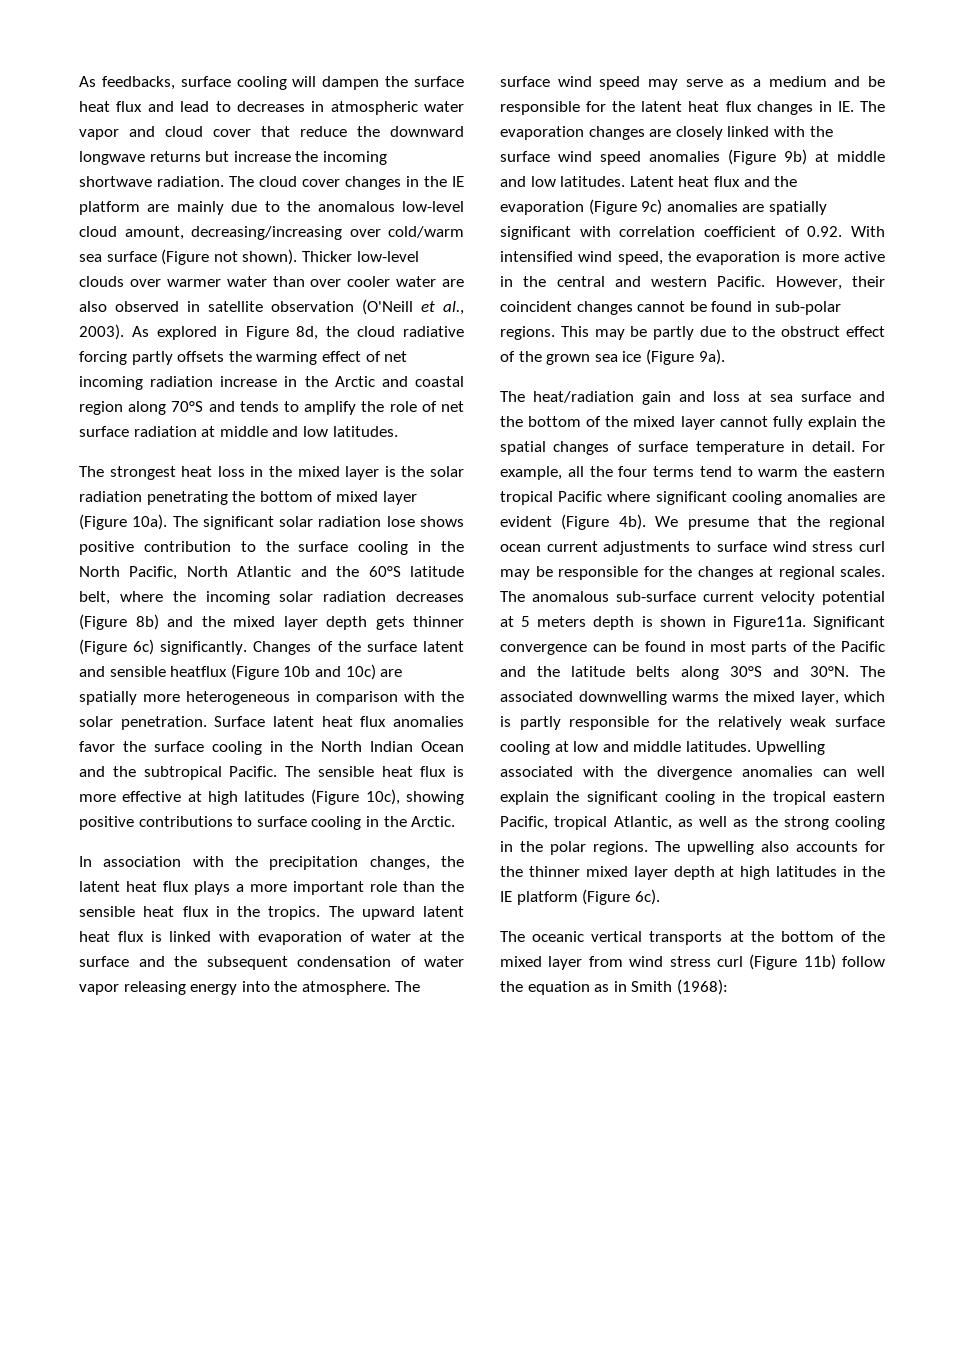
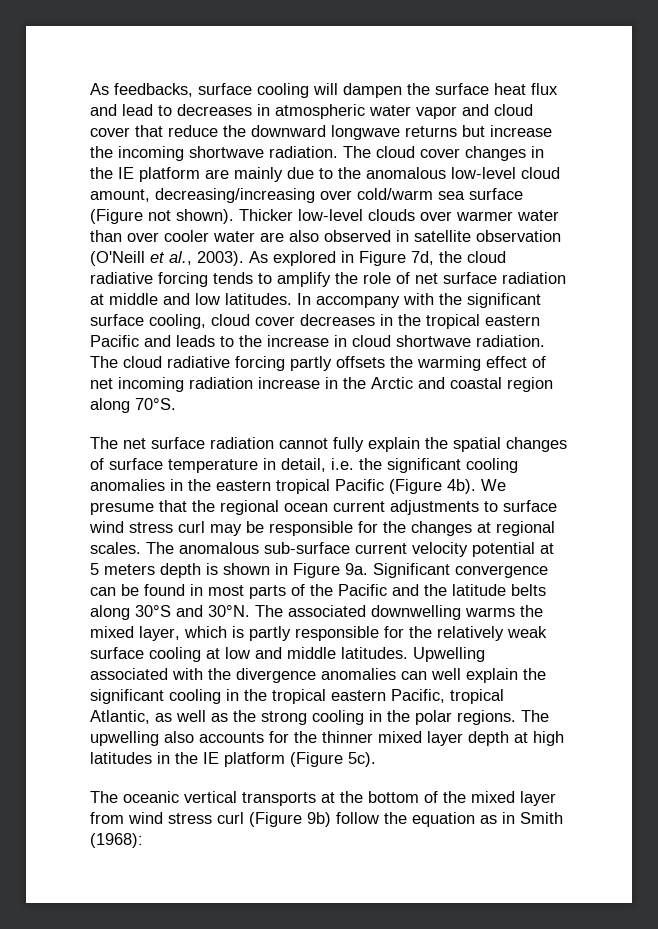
[296,326,319,340] 8d, -> [411,251,434,265] 7d,
(127, 358) none -> [213,272,566,287] [90,293,541,308] [90,314,540,329] [90,335,545,347] [90,356,285,371] tends to amplify the role of net surface radiation at middle and low latitudes. In accompany with the significant surface cooling, cloud cover decreases in the tropical eastern Pacific and leads to the increase in cloud shortwave radiation. The cloud radiative forcing
[171,401,464,415] [79,426,398,437] [79,466,465,480] [79,491,417,505] [79,514,464,530] [79,541,464,555] [79,566,464,580] [79,591,464,605] [79,614,464,630] [79,639,465,655] [79,664,403,680] [79,691,464,705] [79,716,464,730] [79,741,464,755] [79,766,464,780] [79,789,464,805] [79,816,456,830] [79,856,464,870] [79,881,464,895] [79,906,464,920] [79,931,464,945] [79,956,464,970] [79,981,420,995] [500,76,885,90] [500,101,885,115] [500,126,833,140] [500,149,885,165] [500,176,798,187] [500,199,827,215] [500,226,885,240] [500,251,885,265] [500,276,885,290] [500,301,841,315] [500,326,885,340] [500,349,725,365] [500,391,885,405] [500,416,715,430] 70°S and tends to amplify the role of net surface radiation at middle and low latitudes. // The strongest heat loss in the mixed layer is the solar radiation penetrating the bottom of mixed layer (Figure 10a). The significant solar radiation lose shows positive contribution to the surface cooling in the North Pacific, North Atlantic and the 60°S latitude belt, where the incoming solar radiation decreases (Figure 8b) and the mixed layer depth gets thinner (Figure 6c) significantly. Changes of the surface latent and sensible heatflux (Figure 10b and 10c) are spatially more heterogeneous in comparison with the solar penetration. Surface latent heat flux anomalies favor the surface cooling in the North Indian Ocean and the subtropical Pacific. The sensible heat flux is more effective at high latitudes (Figure 10c), showing positive contributions to surface cooling in the Arctic. // In association with the precipitation changes, the latent heat flux plays a more important role than the sensible heat flux in the tropics. The upward latent heat flux is linked with evaporation of water at the surface and the subsequent condensation of water vapor releasing energy into the atmosphere. The surface wind speed may serve as a medium and be responsible for the latent heat flux changes in IE. The evaporation changes are closely linked with the surface wind speed anomalies (Figure 9b) at middle and low latitudes. Latent heat flux and the evaporation (Figure 9c) anomalies are spatially significant with correlation coefficient of 0.92. With intensified wind speed, the evaporation is more active in the central and western Pacific. However, their coincident changes cannot be found in sub-polar regions. This may be partly due to the obstruct effect of the grown sea ice (Figure 9a). // The heat/radiation gain and loss at sea surface and the bottom of the mixed layer -> [135,398,176,410] [90,437,274,449] 70°S. // The net surface radiation
[811,441,885,452] [500,466,885,480] [500,491,885,505] [500,516,552,527] detail. For example, all the four terms tend to warm the eastern tropical Pacific where significant cooling anomalies are evident -> [281,458,518,473] [90,479,384,494] detail, i.e. the significant cooling anomalies in the eastern tropical Pacific
[732,616,806,630] Figure11a. -> [293,563,368,578] Figure 9a.
[634,889,660,905] 6c). -> [348,752,376,767] 5c).
[803,954,836,970] 11b) -> [307,812,331,827] 9b)

